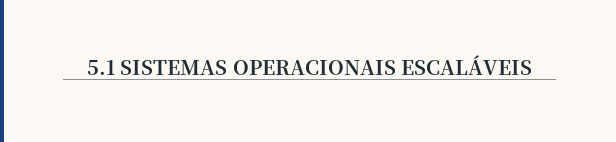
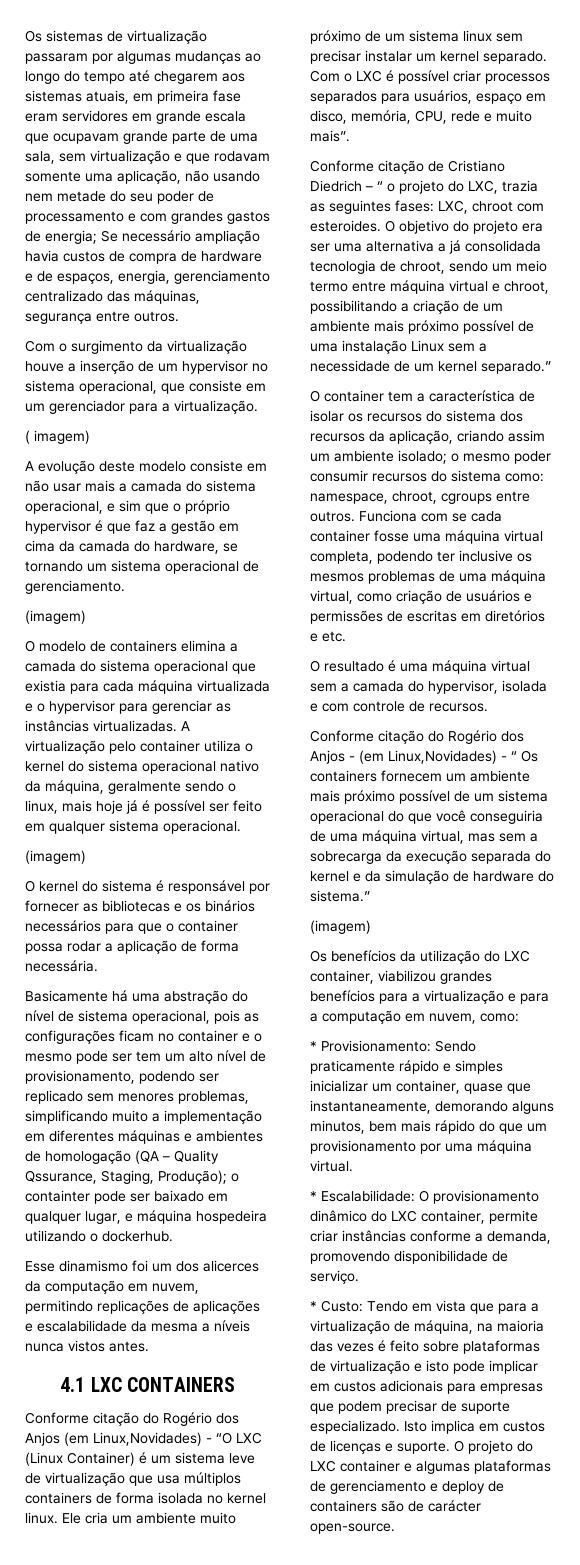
[86,55,533,75] 5.1 SISTEMAS OPERACIONAIS ESCALÁVEIS -> [25,30,207,44] [25,51,261,64] [25,70,245,84] [25,90,241,104] [25,110,246,124] [25,131,258,144] [25,150,270,164] [25,170,260,184] [25,191,214,204] [25,211,270,224] [25,230,260,244] [25,250,262,264] [25,270,270,284] [25,290,200,304] [25,311,179,324] [25,340,247,354] [25,360,268,374] [25,380,266,394] [25,400,258,414] [25,430,90,444] [25,460,267,474] [25,480,256,492] [25,500,230,514] [25,520,239,534] [25,540,238,554] [25,560,259,574] [25,580,125,594] [25,610,86,624] [25,640,238,652] [25,660,256,674] [25,680,270,694] [25,700,231,714] [25,720,190,732] [25,740,253,754] [25,760,259,774] [25,780,236,794] [25,800,262,814] [25,820,241,834] [25,850,86,864] [25,880,270,894] [25,900,255,912] [25,920,238,934] [25,940,239,954] [25,960,98,972] [25,990,248,1004] [25,1010,259,1024] [25,1030,262,1044] [25,1050,266,1064] [25,1070,219,1084] [25,1090,249,1104] [25,1110,262,1124] [25,1130,263,1144] [25,1150,219,1164] [25,1170,239,1184] [25,1190,228,1204] [25,1210,267,1224] [25,1230,173,1242] [25,1260,259,1272] [25,1280,199,1294] [25,1300,260,1314] [25,1320,250,1332] [25,1340,149,1352] [60,1377,235,1392] [25,1412,239,1426] [25,1432,262,1446] [25,1452,255,1466] [25,1472,241,1486] [25,1492,266,1504] [25,1512,236,1524] [310,30,523,44] [310,50,547,64] [310,70,550,84] [310,90,546,104] [310,110,532,124] [310,130,350,142] [310,160,505,174] [310,180,538,194] [310,200,544,214] [310,220,543,234] [310,240,541,254] [310,260,547,274] [310,280,549,294] [310,300,503,314] [310,320,534,334] [310,340,487,354] [310,360,551,374] [310,390,535,402] [310,410,523,422] [310,430,545,444] [310,450,551,464] [310,470,544,482] [310,491,530,504] [310,510,502,522] [310,530,543,544] [310,550,532,564] [310,570,546,584] [310,590,532,604] [310,610,545,624] [310,631,346,642] [310,660,530,674] [310,680,547,694] [310,701,488,712] [310,730,524,744] [310,750,538,764] [310,770,530,782] [310,790,548,804] [310,810,543,824] [310,830,538,844] [310,850,551,864] [310,870,554,884] [310,890,370,902] [310,920,371,934] [310,950,530,964] [310,970,492,984] [310,990,549,1004] [310,1010,519,1024] [310,1040,476,1052] [310,1060,503,1074] [310,1080,531,1094] [310,1100,554,1114] [310,1120,547,1134] [310,1140,532,1154] [310,1160,353,1172] [310,1190,539,1204] [310,1210,538,1224] [310,1230,551,1244] [310,1250,508,1264] [310,1270,359,1284] [310,1300,539,1314] [310,1320,544,1334] [310,1340,540,1354] [310,1360,538,1374] [310,1380,543,1394] [310,1400,510,1414] [310,1420,545,1434] [310,1440,533,1454] [310,1460,551,1474] [310,1480,504,1494] [310,1500,481,1512] [310,1523,395,1534] Os sistemas de virtualização passaram por algumas mudanças ao longo do tempo até chegarem aos sistemas atuais, em primeira fase eram servidores em grande escala que ocupavam grande parte de uma sala, sem virtualização e que rodavam somente uma aplicação, não usando nem metade do seu poder de processamento e com grandes gastos de energia; Se necessário ampliação havia custos de compra de hardware e de espaços, energia, gerenciamento centralizado das máquinas, segurança entre outros. // Com o surgimento da virtualização houve a inserção de um hypervisor no sistema operacional, que consiste em um gerenciador para a virtualização. // ( imagem) // A evolução deste modelo consiste em não usar mais a camada do sistema operacional, e sim que o próprio hypervisor é que faz a gestão em cima da camada do hardware, se tornando um sistema operacional de gerenciamento. // (imagem) // O modelo de containers elimina a camada do sistema operacional que existia para cada máquina virtualizada e o hypervisor para gerenciar as instâncias virtualizadas. A virtualização pelo container utiliza o kernel do sistema operacional nativo da máquina, geralmente sendo o linux, mais hoje já é possível ser feito em qualquer sistema operacional. // (imagem) // O kernel do sistema é responsável por fornecer as bibliotecas e os binários necessários para que o container possa rodar a aplicação de forma necessária. // Basicamente há uma abstração do nível de sistema operacional, pois as configurações ficam no container e o mesmo pode ser tem um alto nível de provisionamento, podendo ser replicado sem menores problemas, simplificando muito a implementação em diferentes máquinas e ambientes de homologação (QA – Quality Qssurance, Staging, Produção); o containter pode ser baixado em qualquer lugar, e máquina hospedeira utilizando o dockerhub. // Esse dinamismo foi um dos alicerces da computação em nuvem, permitindo replicações de aplicações e escalabilidade da mesma a níveis nunca vistos antes. // 4.1 LXC CONTAINERS // Conforme citação do Rogério dos Anjos (em Linux,Novidades) - “O LXC (Linux Container) é um sistema leve de virtualização que usa múltiplos containers de forma isolada no kernel linux. Ele cria um ambiente muito próximo de um sistema linux sem precisar instalar um kernel separado. Com o LXC é possível criar processos separados para usuários, espaço em disco, memória, CPU, rede e muito mais”. // Conforme citação de Cristiano Diedrich – “ o projeto do LXC, trazia as seguintes fases: LXC, chroot com esteroides. O objetivo do projeto era ser uma alternativa a já consolidada tecnologia de chroot, sendo um meio termo entre máquina virtual e chroot, possibilitando a criação de um ambiente mais próximo possível de uma instalação Linux sem a necessidade de um kernel separado.” // O container tem a característica de isolar os recursos do sistema dos recursos da aplicação, criando assim um ambiente isolado; o mesmo poder consumir recursos do sistema como: namespace, chroot, cgroups entre outros. Funciona com se cada container fosse uma máquina virtual completa, podendo ter inclusive os mesmos problemas de uma máquina virtual, como criação de usuários e permissões de escritas em diretórios e etc. // O resultado é uma máquina virtual sem a camada do hypervisor, isolada e com controle de recursos. // Conforme citação do Rogério dos Anjos - (em Linux,Novidades) - “ Os containers fornecem um ambiente mais próximo possível de um sistema operacional do que você conseguiria de uma máquina virtual, mas sem a sobrecarga da execução separada do kernel e da simulação de hardware do sistema.” // (imagem) // Os benefícios da utilização do LXC container, viabilizou grandes benefícios para a virtualização e para a computação em nuvem, como: // * Provisionamento: Sendo praticamente rápido e simples inicializar um container, quase que instantaneamente, demorando alguns minutos, bem mais rápido do que um provisionamento por uma máquina virtual. // * Escalabilidade: O provisionamento dinâmico do LXC container, permite criar instâncias conforme a demanda, promovendo disponibilidade de serviço. // * Custo: Tendo em vista que para a virtualização de máquina, na maioria das vezes é feito sobre plataformas de virtualização e isto pode implicar em custos adicionais para empresas que podem precisar de suporte especializado. Isto implica em custos de licenças e suporte. O projeto do LXC container e algumas plataformas de gerenciamento e deploy de containers são de carácter open-source.

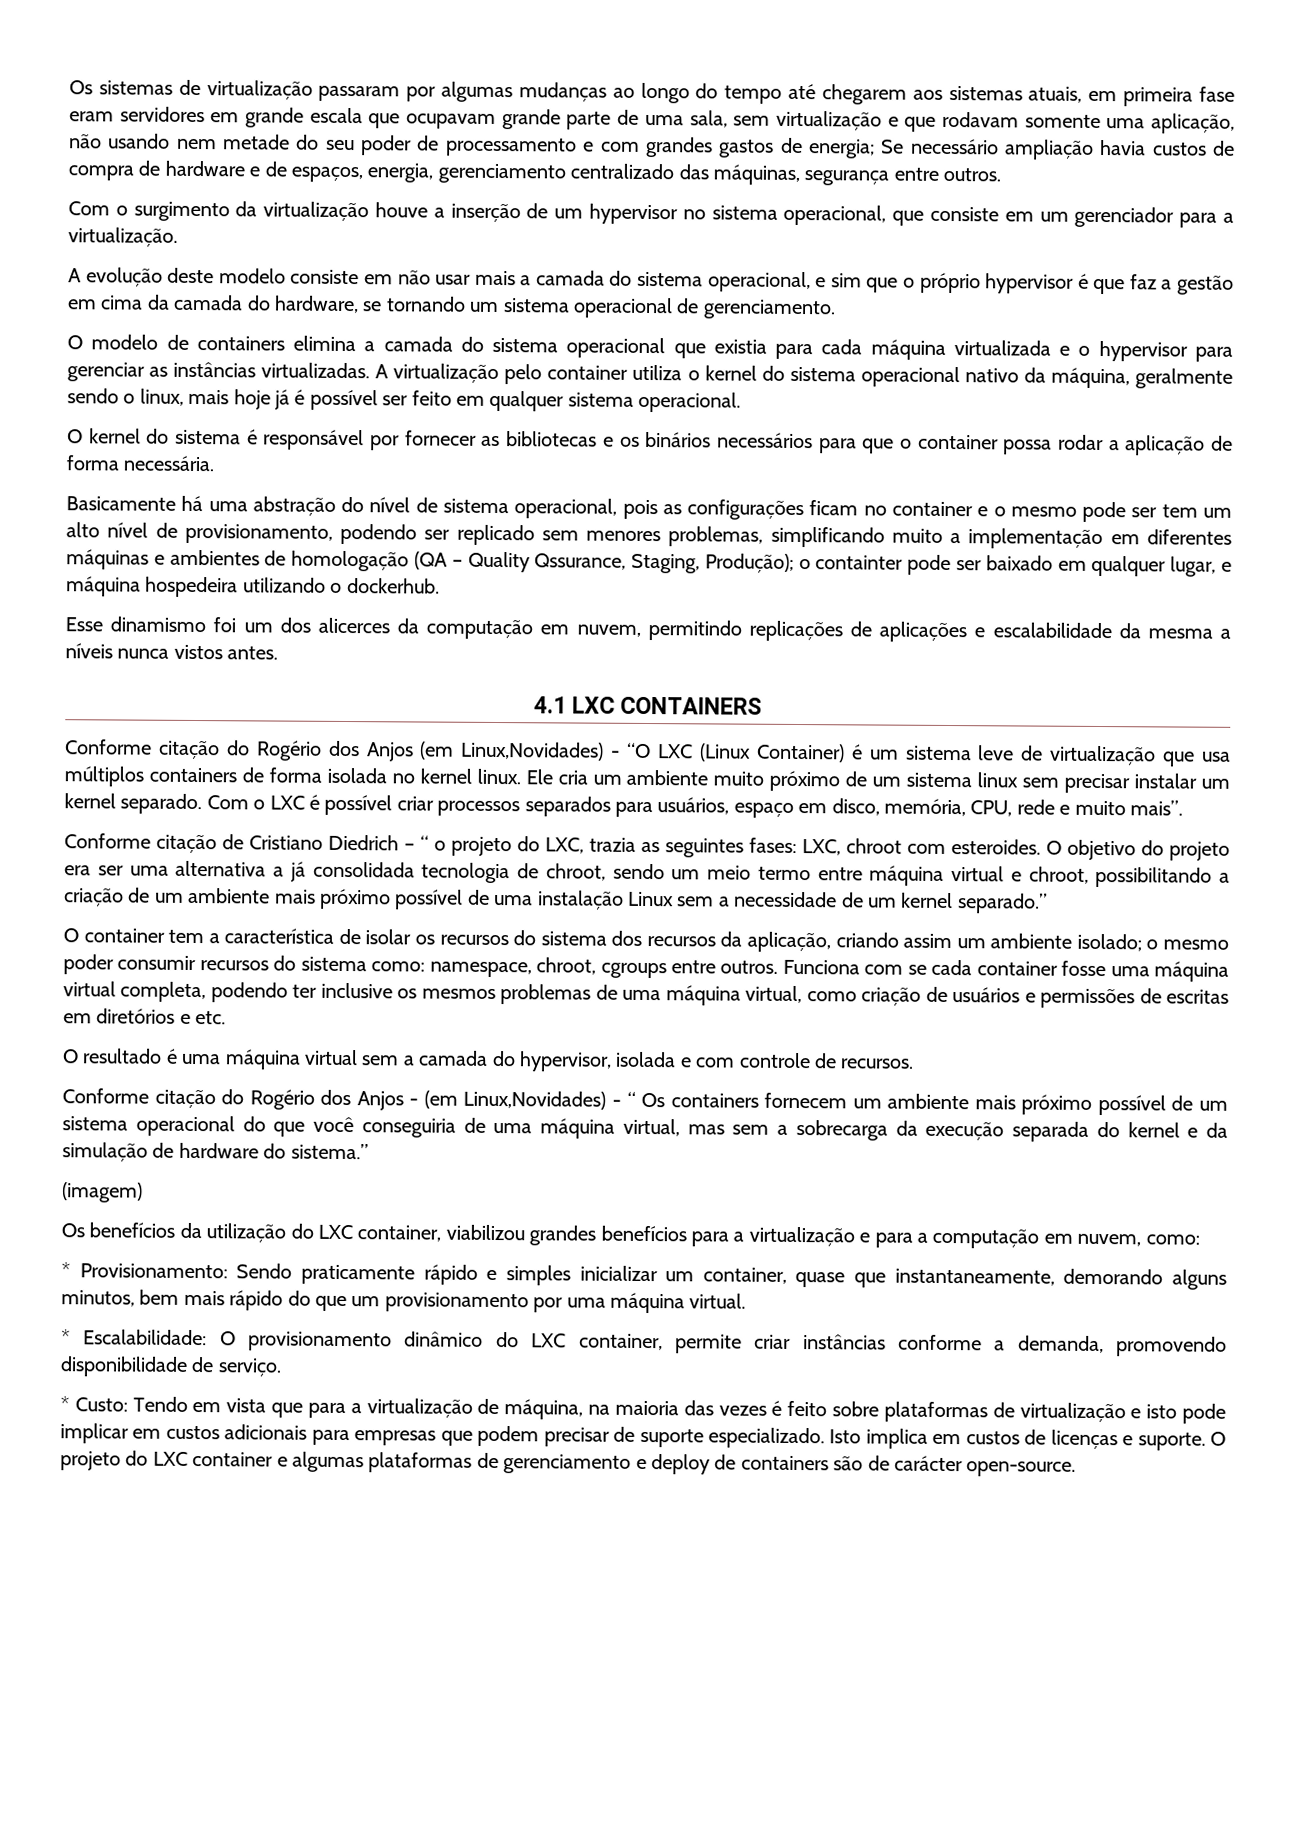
[25,430,90,444] // ( imagem) -> (178, 237) none
[25,610,86,624] // (imagem) -> (836, 309) none
[25,850,86,864] // (imagem) -> (742, 402) none

